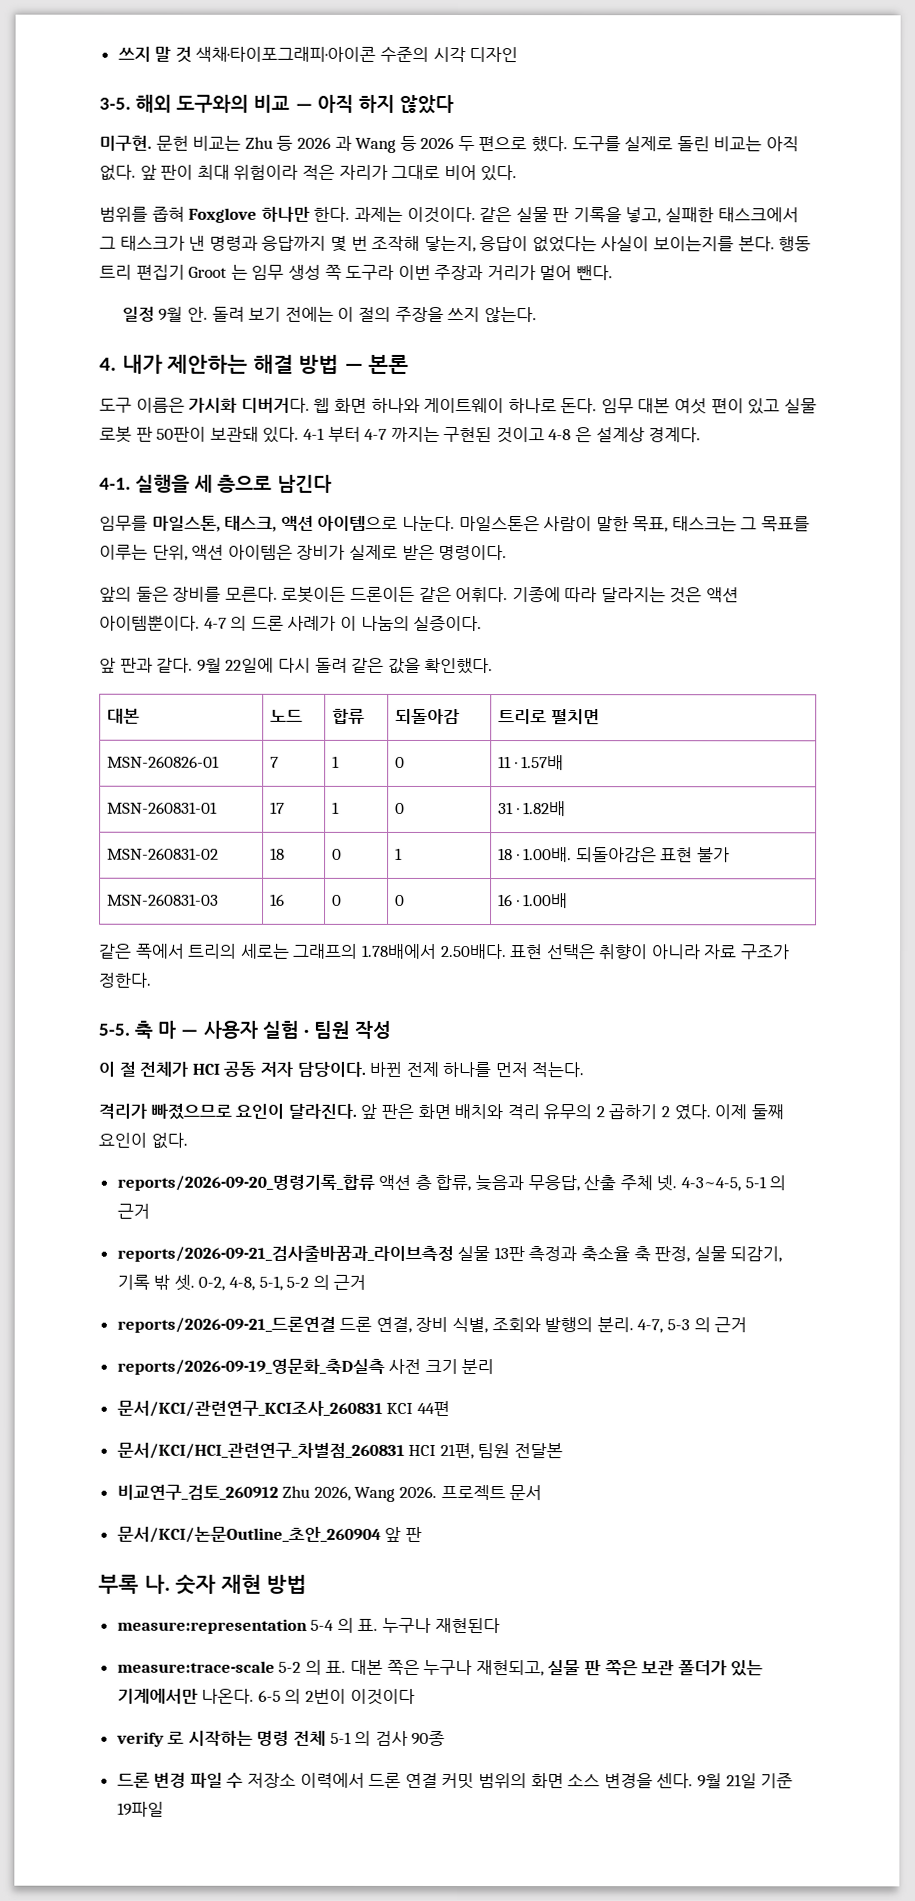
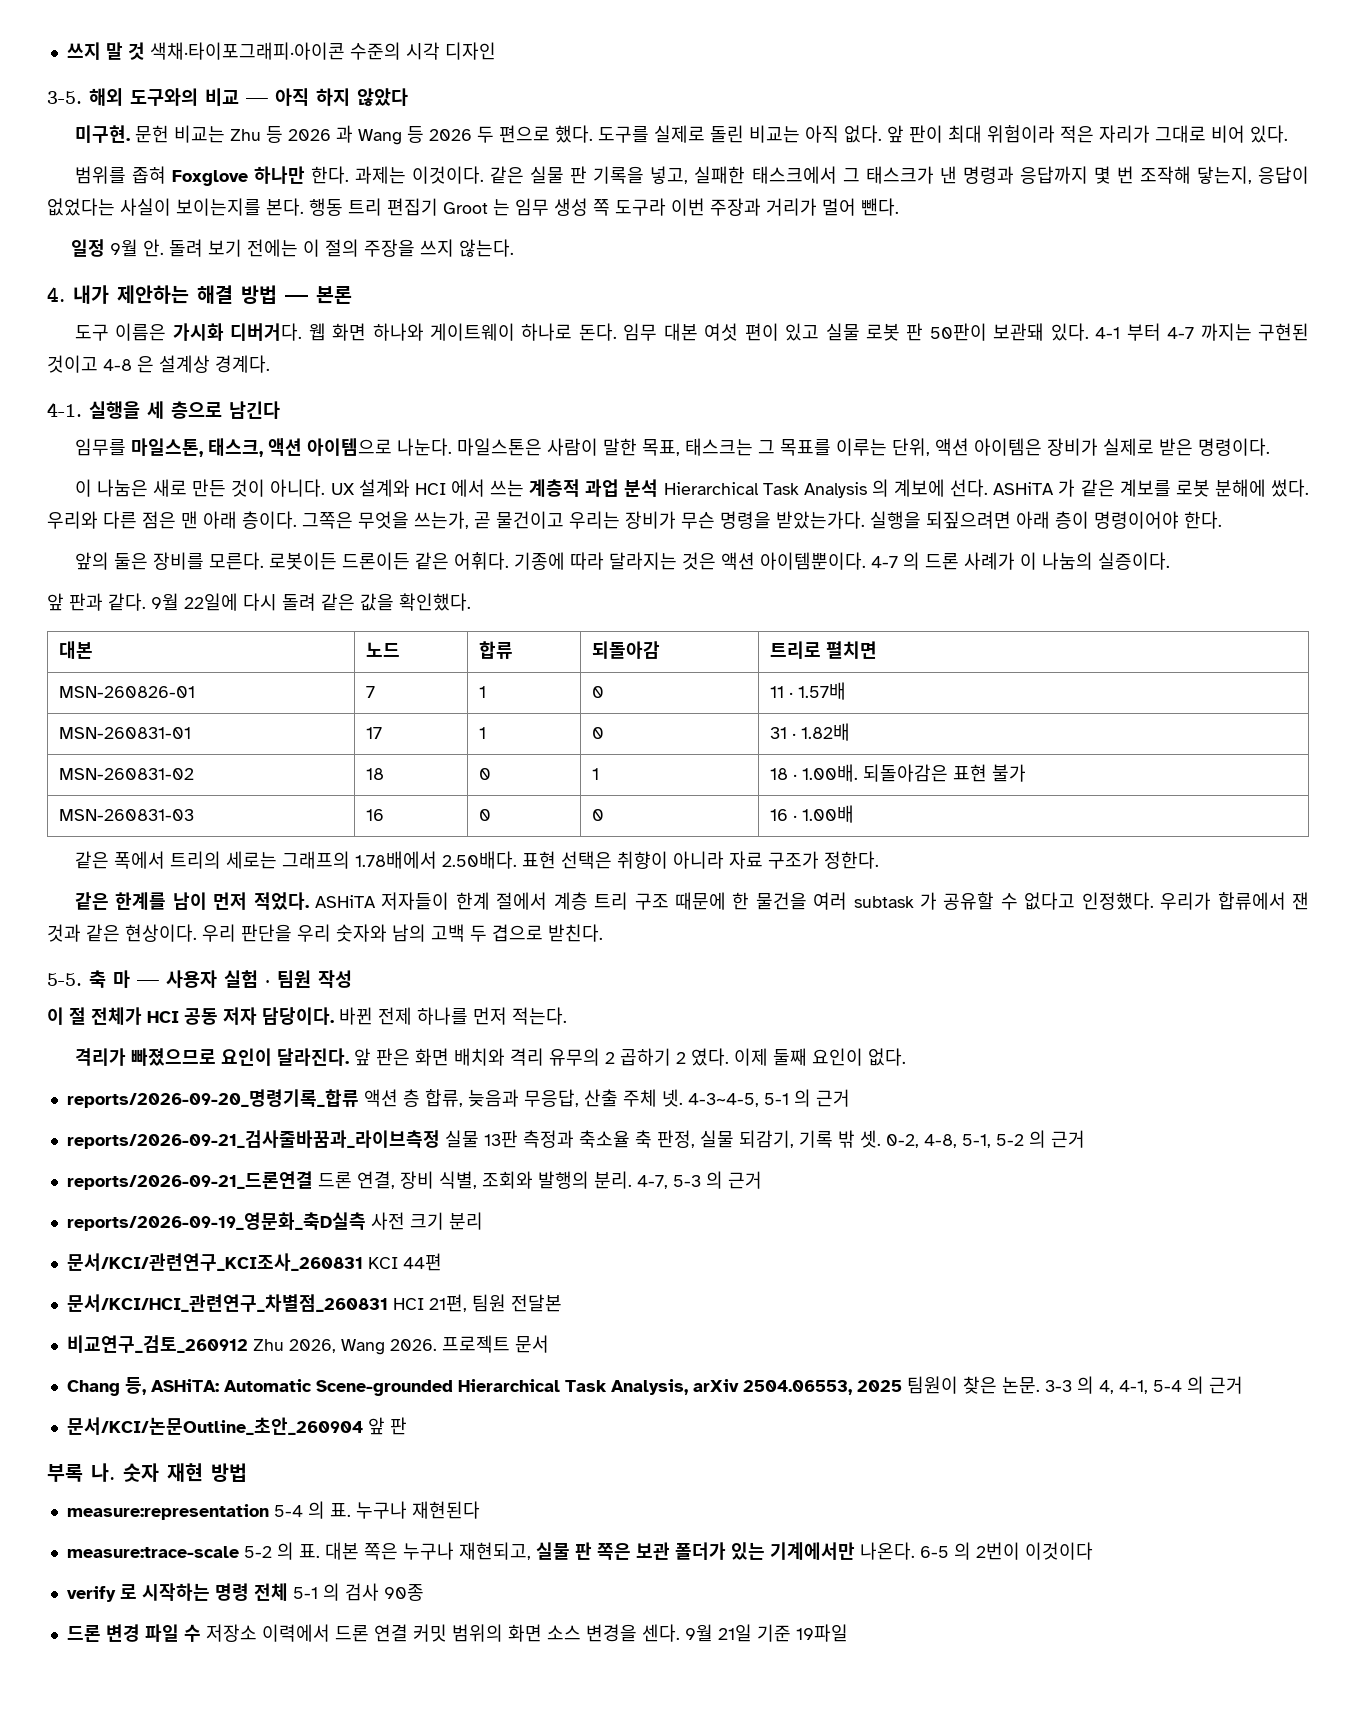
(508, 552) none -> [74,479,1309,498] [47,511,1222,529] // 이 나눔은 새로 만든 것이 아니다. UX 설계와 HCI 에서 쓰는 계층적 과업 분석 Hierarchical Task Analysis 의 계보에 선다. ASHiTA 가 같은 계보를 로봇 분해에 썼다. 우리와 다른 점은 맨 아래 층이다. 그쪽은 무엇을 쓰는가, 곧 물건이고 우리는 장비가 무슨 명령을 받았는가다. 실행을 되짚으려면 아래 층이 명령이어야 한다.
(151, 980) none -> [74,892,1309,910] [47,924,603,942] // 같은 한계를 남이 먼저 적었다. ASHiTA 저자들이 한계 절에서 계층 트리 구조 때문에 한 물건을 여러 subtask 가 공유할 수 없다고 인정했다. 우리가 합류에서 잰 것과 같은 현상이다. 우리 판단을 우리 숫자와 남의 고백 두 겹으로 받친다.
(543, 1493) none -> [66,1376,1243,1396] // Chang 등, ASHiTA: Automatic Scene-grounded Hierarchical Task Analysis, arXiv 2504.06553, 2025 팀원이 찾은 논문. 3-3 의 4, 4-1, 5-4 의 근거

